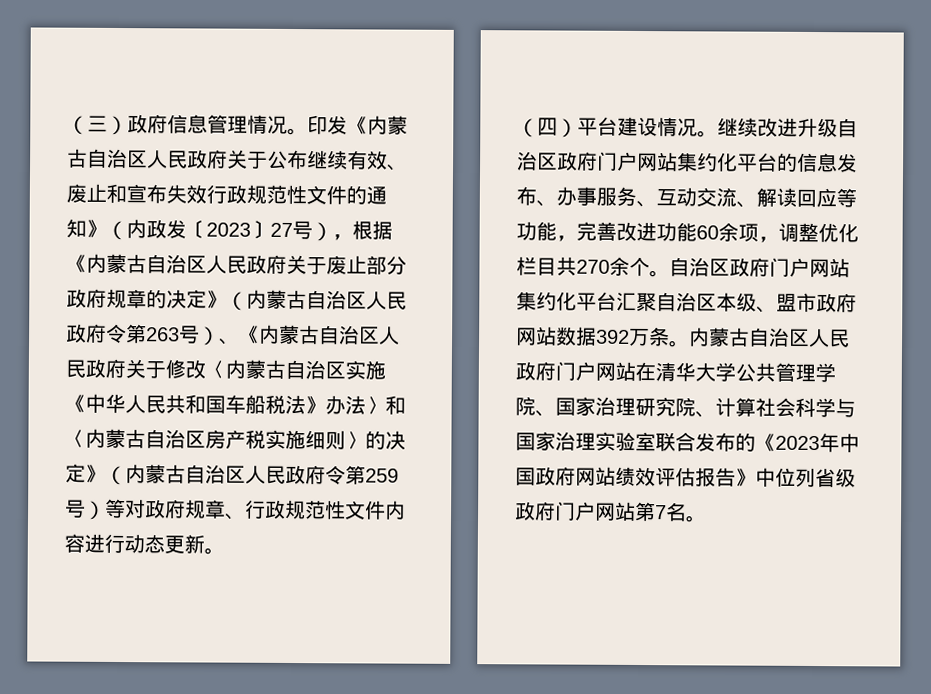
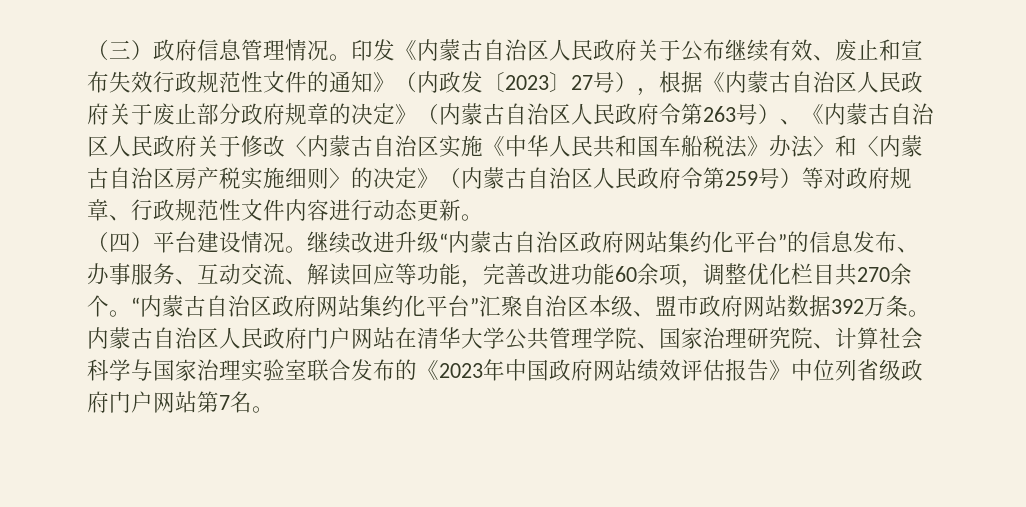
[837,118,858,138] [517,151,778,172] 自治区政府门户网站集约化平台 -> [439,231,787,253] “内蒙古自治区政府网站集约化平台”
[669,257,850,278] [516,291,617,311] 自治区政府门户网站集约化平台 -> [131,295,479,317] “内蒙古自治区政府网站集约化平台”

